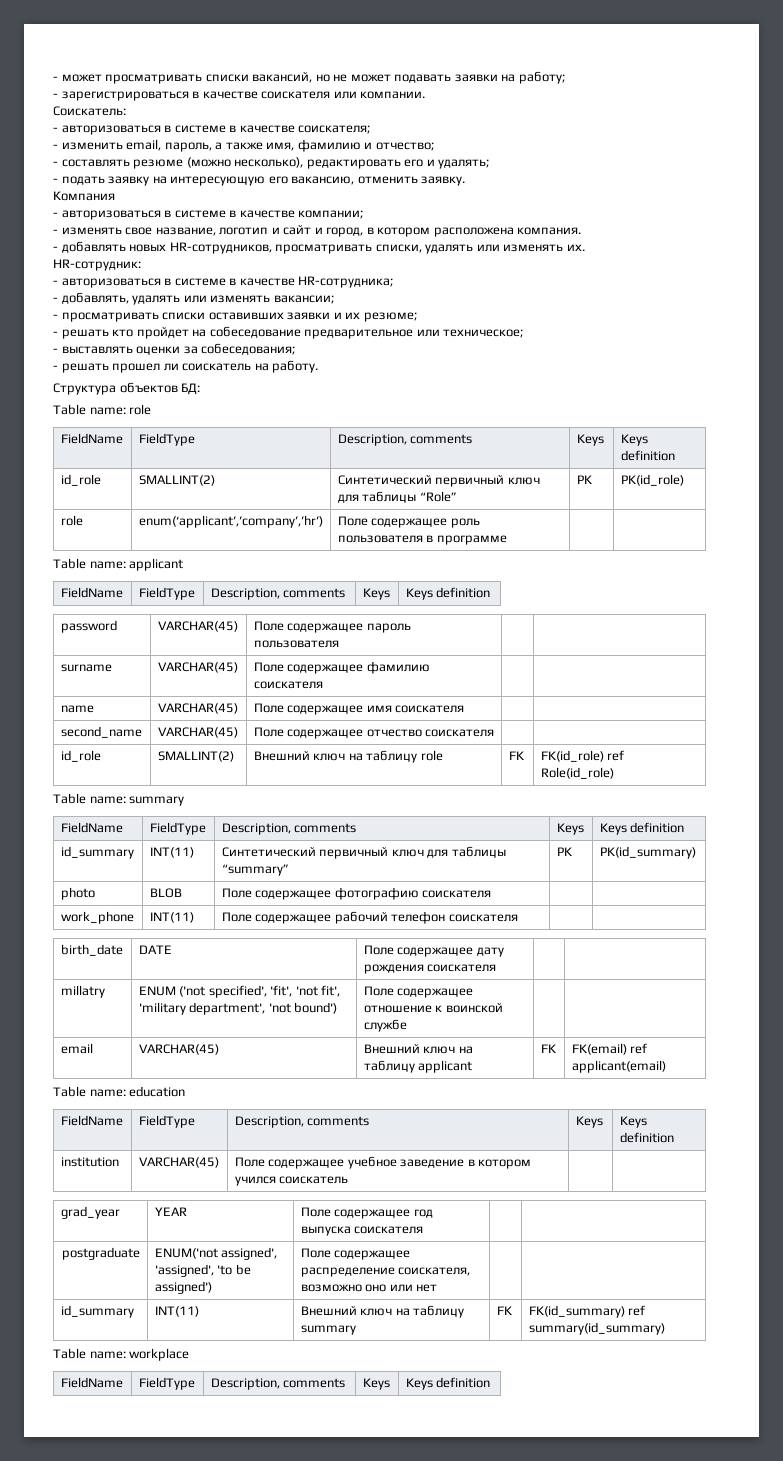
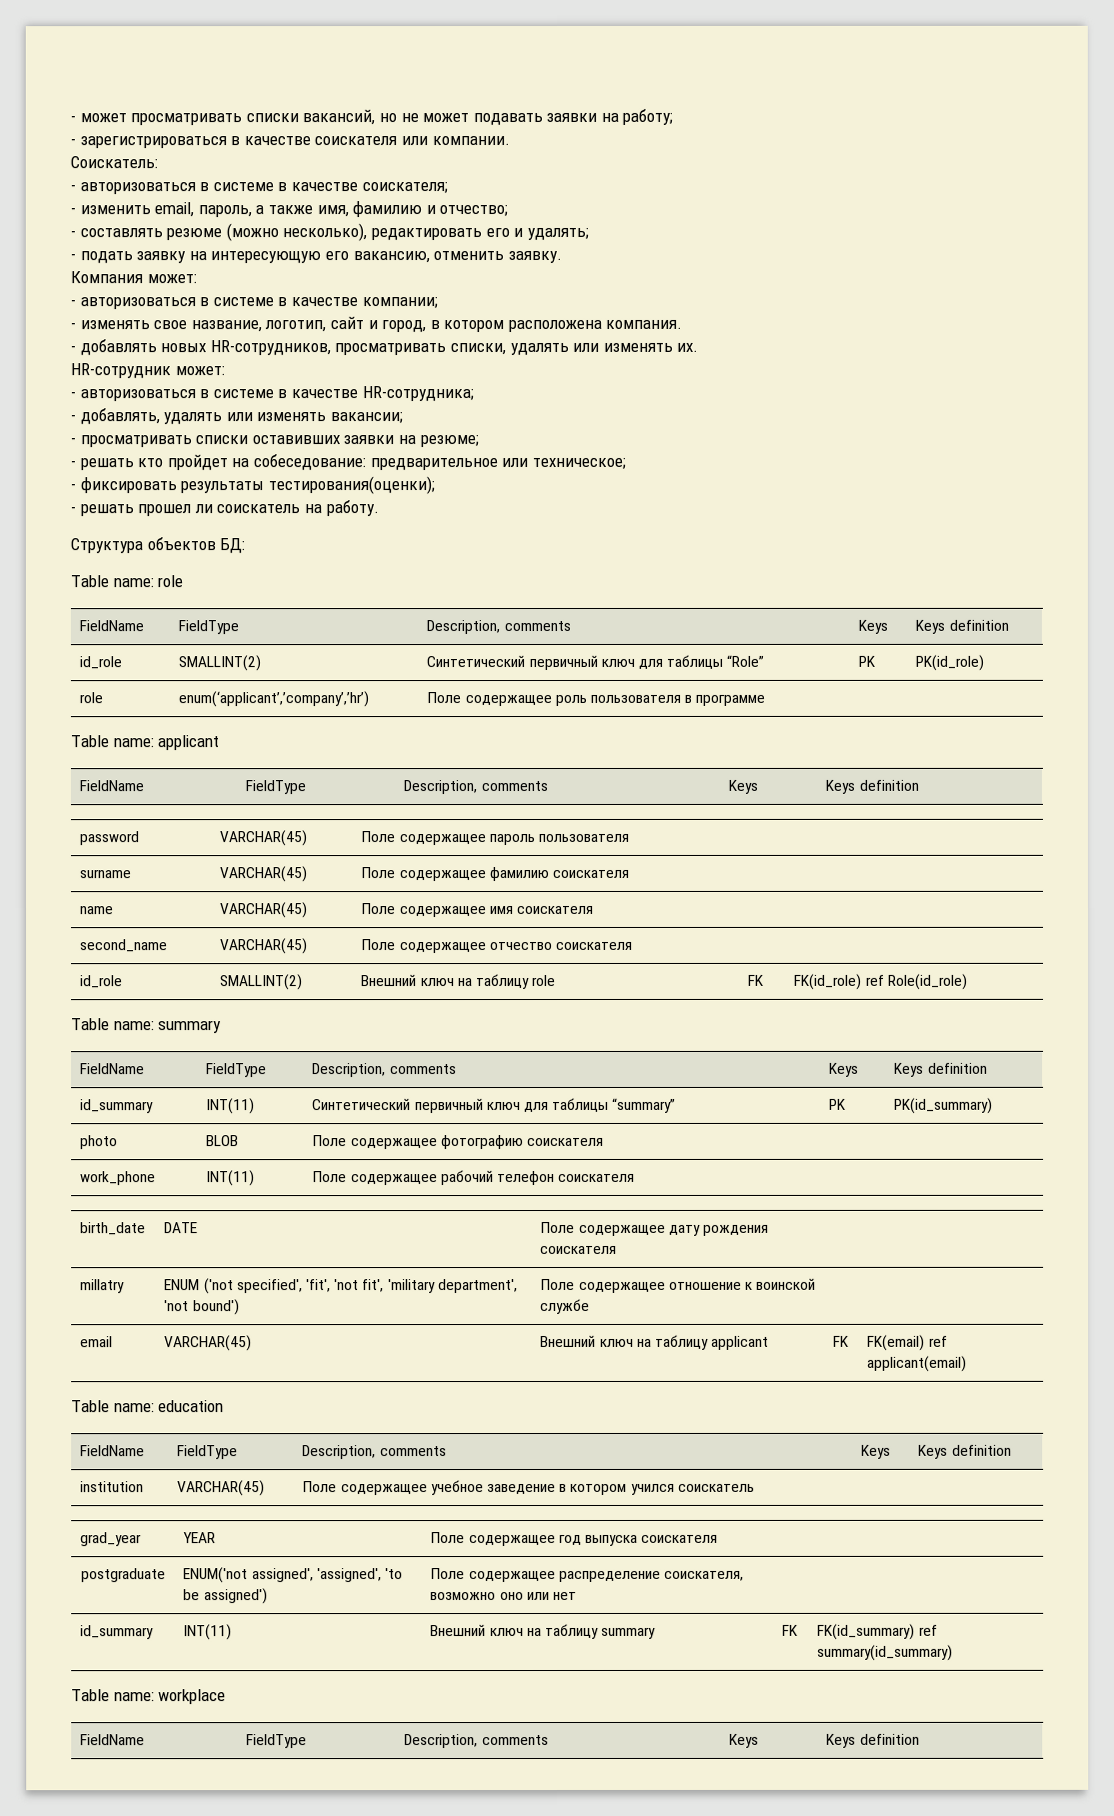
(115, 196) none -> [146,274,197,284] может:
[219,227,280,235] логотип и -> [265,320,327,333] логотип,
[53,259,141,271] HR-сотрудник: -> [70,363,225,379] HR-сотрудник может:
[333,312,361,319] и их -> [397,435,416,445] на
[209,326,301,338] собеседование -> [252,454,366,471] собеседование:
[61,343,296,355] выставлять оценки за собеседования; -> [79,476,435,495] фиксировать результаты тестирования(оценки);

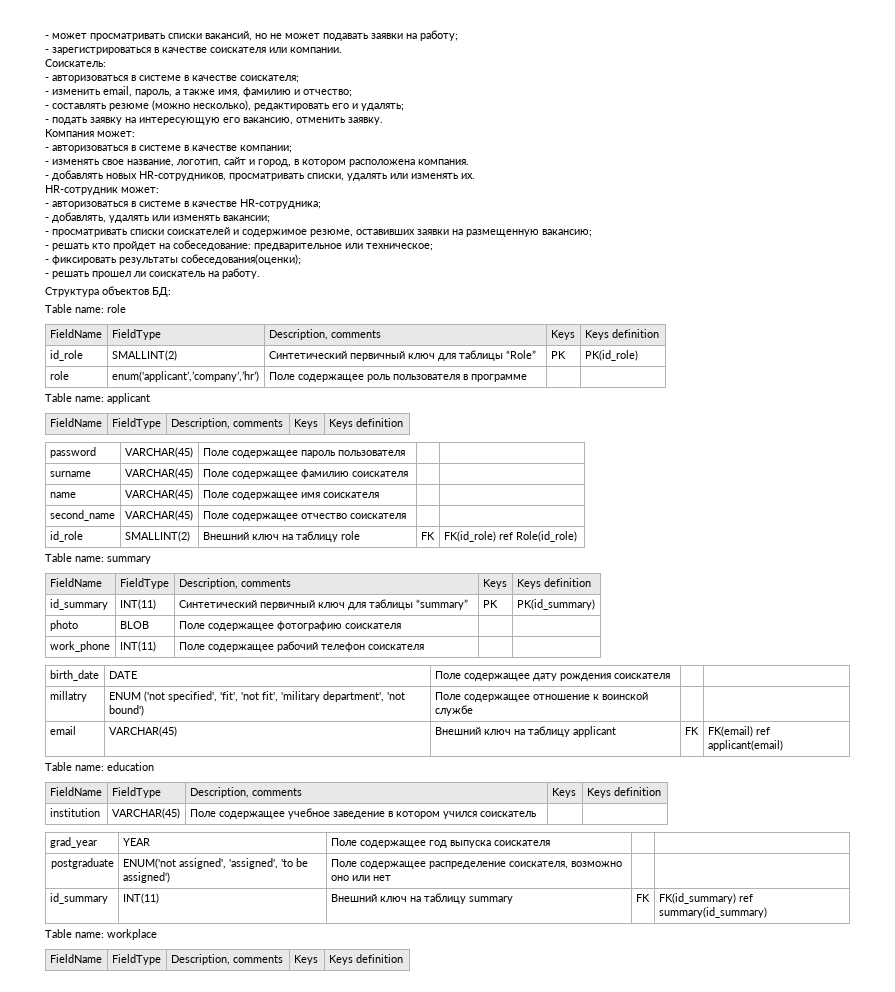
(249, 440) none -> [167,227,353,237] соискателей и содержимое резюме,
[419,435,479,448] резюме; -> [466,229,592,237] размещенную вакансию;
[267,476,435,495] тестирования(оценки); -> [181,254,301,265] собеседования(оценки);

